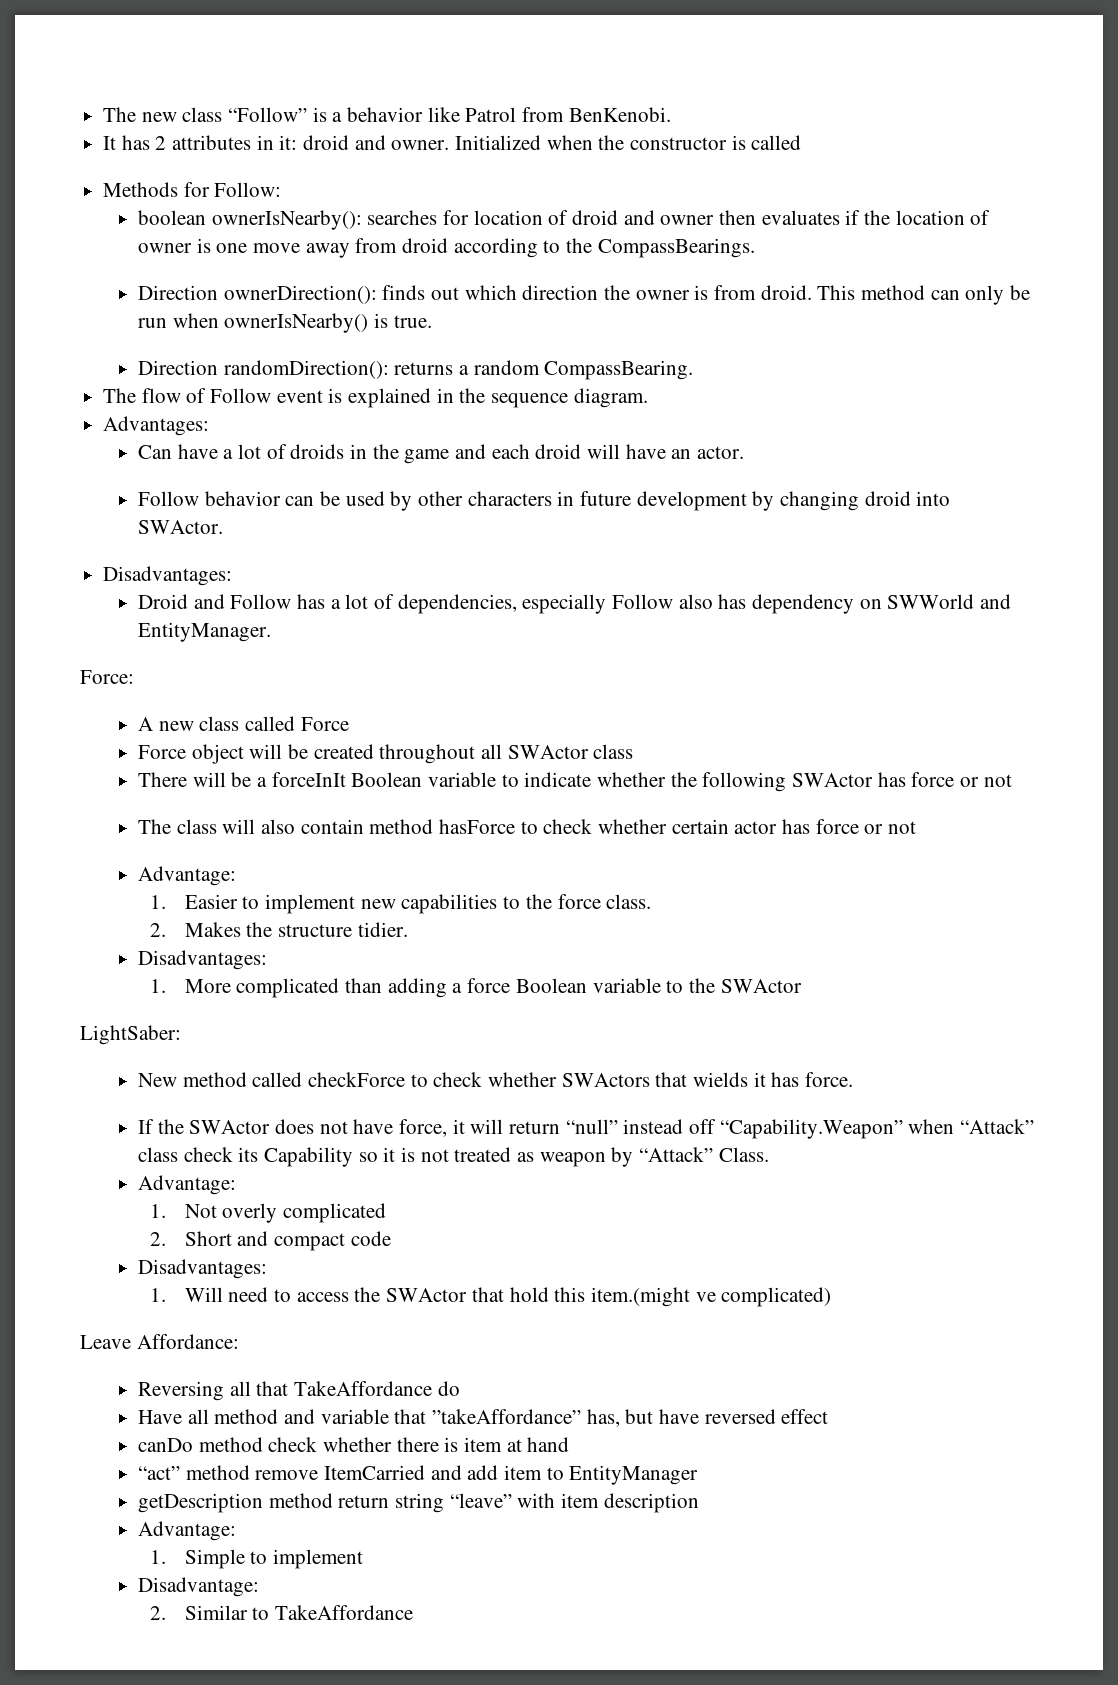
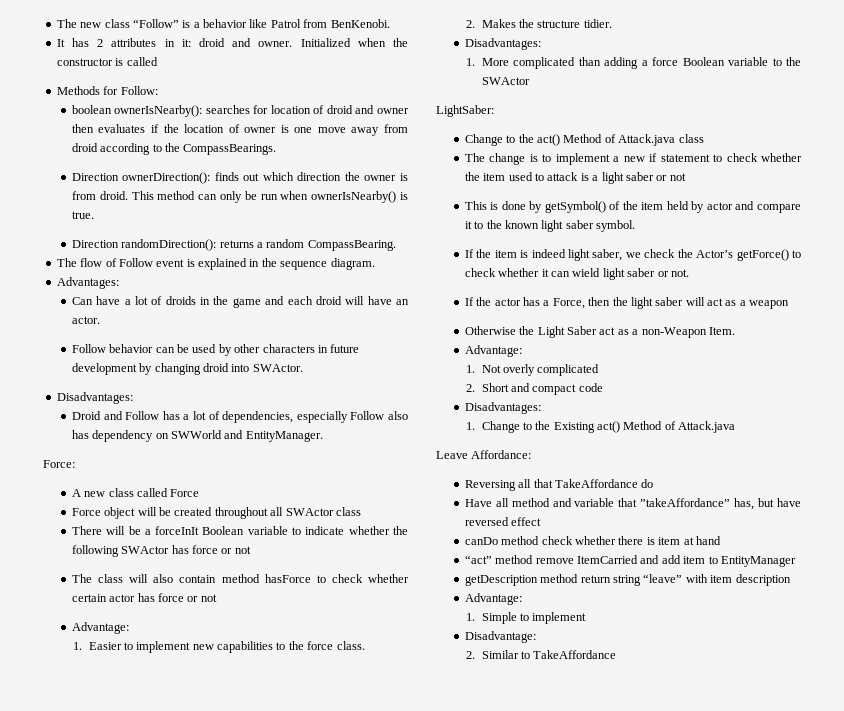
[138,1072,854,1087] [138,1119,1035,1139] [138,1147,769,1167] New method called checkForce to check whether SWActors that wields it has force. // If the SWActor does not have force, it will return “null” instead off “Capability.Weapon” when “Attack” class check its Capability so it is not treated as weapon by “Attack” Class. -> [464,134,704,146] [464,153,802,165] [464,172,686,184] [464,201,801,213] [464,220,636,232] [464,249,801,261] [464,268,689,280] [464,297,790,309] [464,326,735,338] Change to the act() Method of Attack.java class // The change is to implement a new if statement to check whether the item used to attack is a light saber or not // This is done by getSymbol() of the item held by actor and compare it to the known light saber symbol. // If the item is indeed light saber, we check the Actor’s getForce() to check whether it can wield light saber or not. // If the actor has a Force, then the light saber will act as a weapon // Otherwise the Light Saber act as a non-Weapon Item.
[184,1287,832,1307] Will need to access the SWActor that hold this item.(might ve complicated) -> [481,421,736,433] Change to the Existing act() Method of Attack.java

